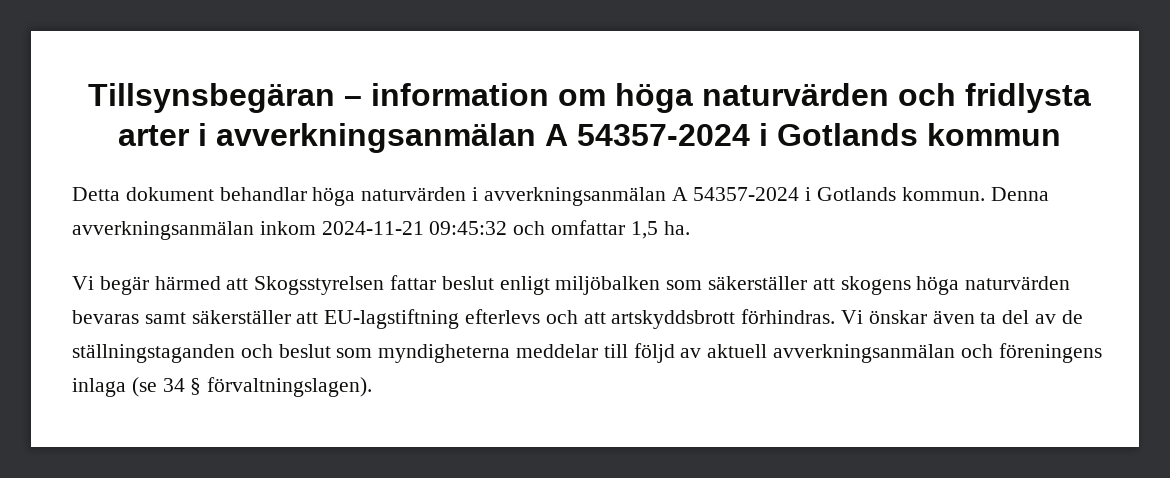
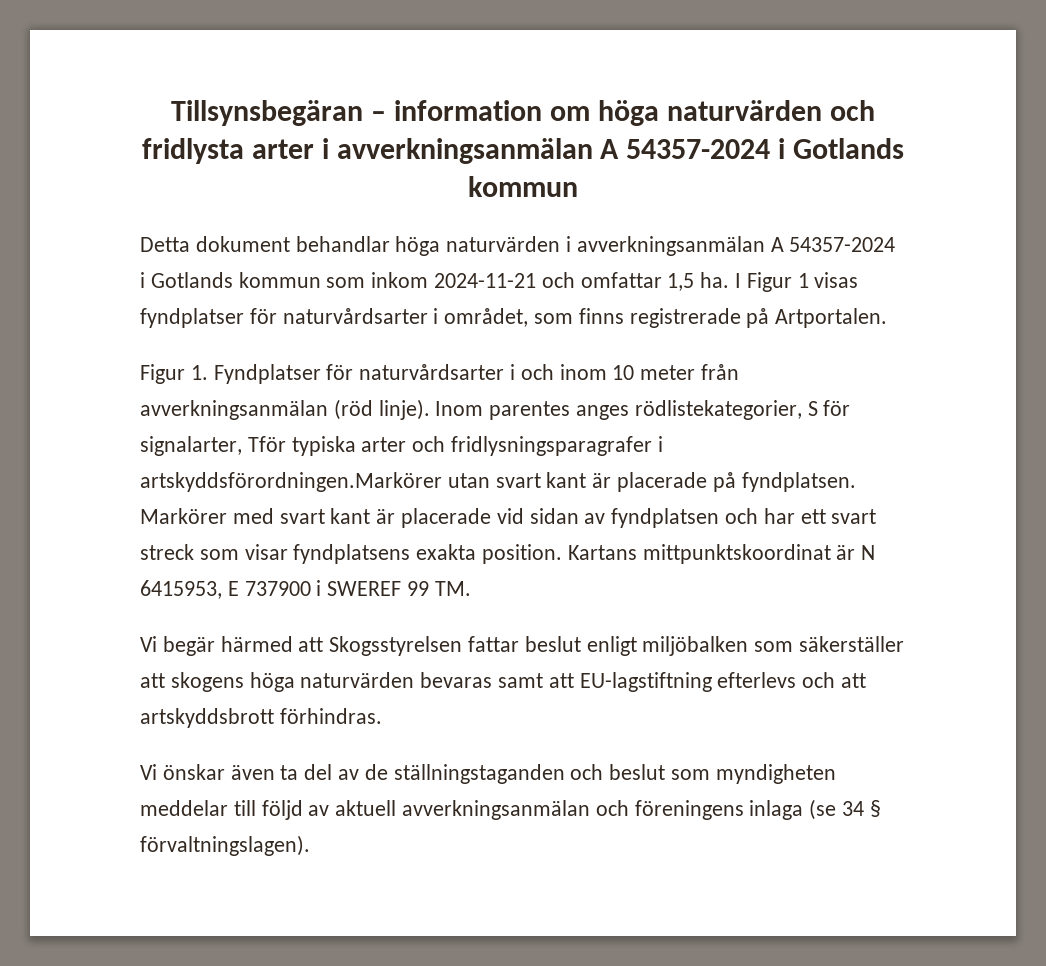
[901,187,1049,201] [72,221,254,240] kommun. Denna avverkningsanmälan -> [238,272,366,288] kommun som
[429,221,508,235] 09:45:32 -> (537, 280) none
(690, 228) none -> [735,272,859,292] [140,308,888,328] [140,364,740,384] [140,399,851,420] [140,436,663,456] [140,472,856,492] [140,508,877,528] [140,544,876,564] [140,580,471,599] I Figur 1 visas fyndplatser för naturvårdsarter i området, som finns registrerade på Artportalen. // Figur 1. Fyndplatser för naturvårdsarter i och inom 10 meter från avverkningsanmälan (röd linje). Inom parentes anges rödlistekategorier, S för signalarter, Tför typiska arter och fridlysningsparagrafer i artskyddsförordningen.Markörer utan svart kant är placerade på fyndplatsen. Markörer med svart kant är placerade vid sidan av fyndplatsen och har ett svart streck som visar fyndplatsens exakta position. Kartans mittpunktskoordinat är N 6415953, E 737900 i SWEREF 99 TM.
[191,310,291,324] säkerställer -> (544, 680) none
(836, 316) none -> (382, 716) //
[378,344,511,363] myndigheterna -> [715,764,836,784] myndigheten

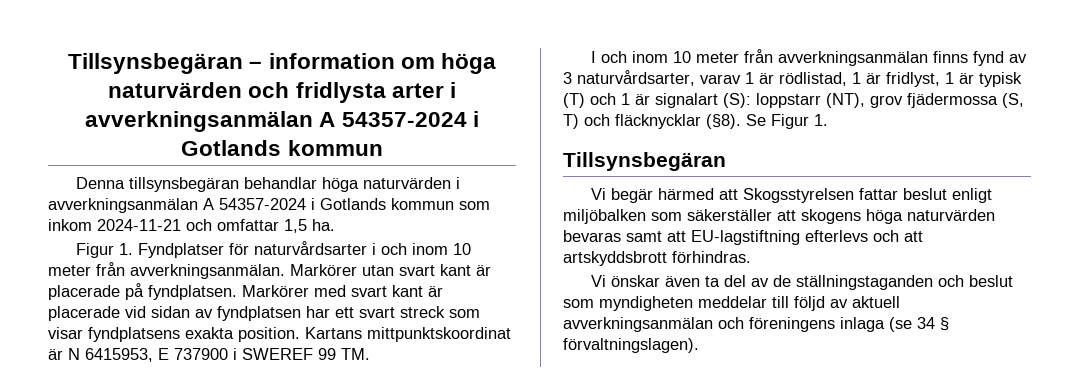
[140,236,290,252] Detta dokument -> [76,177,240,192] Denna tillsynsbegäran
[735,272,859,292] [140,308,888,328] I Figur 1 visas fyndplatser för naturvårdsarter i området, som finns registrerade på Artportalen. -> (335, 225) none
[140,399,851,420] [140,436,663,456] [140,472,442,492] avverkningsanmälan (röd linje). Inom parentes anges rödlistekategorier, S för signalarter, Tför typiska arter och fridlysningsparagrafer i artskyddsförordningen.Markörer -> [130,264,357,279] avverkningsanmälan. Markörer
[725,508,759,524] och -> (301, 313) none
(471, 588) none -> [591,49,1028,66] [563,70,1022,87] [563,93,1024,108] [563,114,828,129] [563,152,726,171] // I och inom 10 meter från avverkningsanmälan finns fynd av 3 naturvårdsarter, varav 1 är rödlistad, 1 är fridlyst, 1 är typisk (T) och 1 är signalart (S): loppstarr (NT), grov fjädermossa (S, T) och fläcknycklar (§8). Se Figur 1. // Tillsynsbegäran

